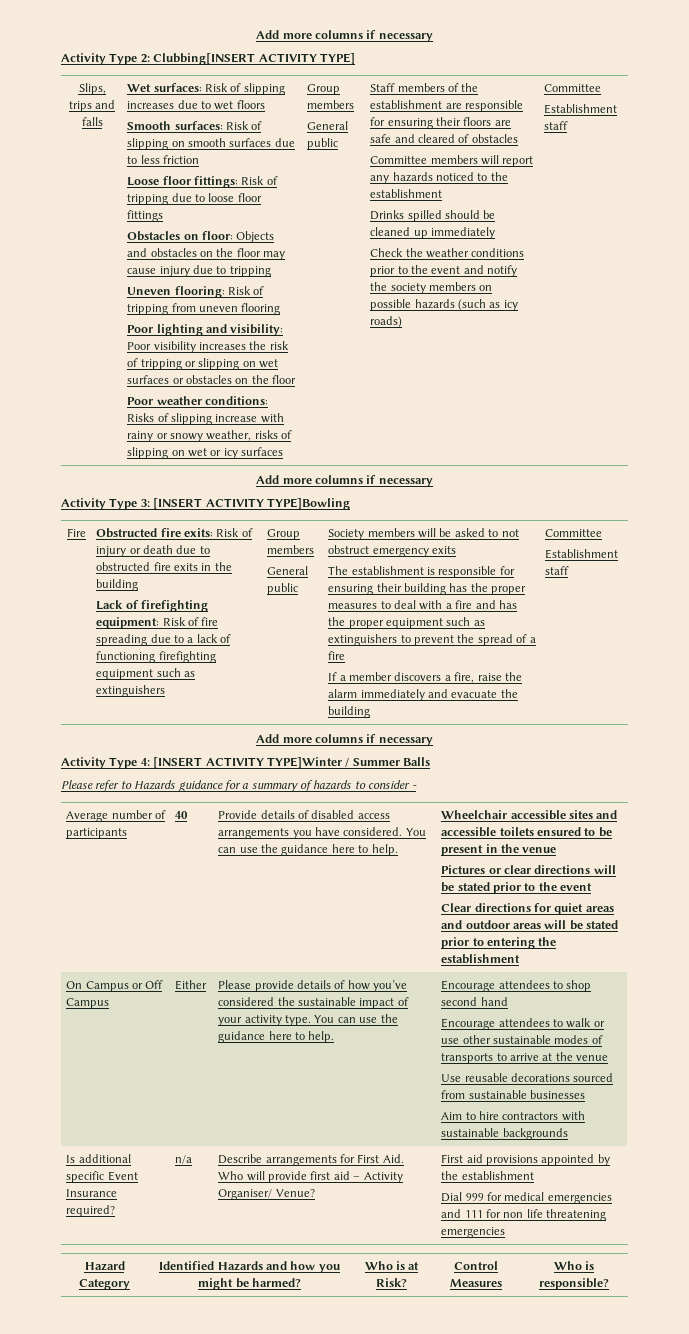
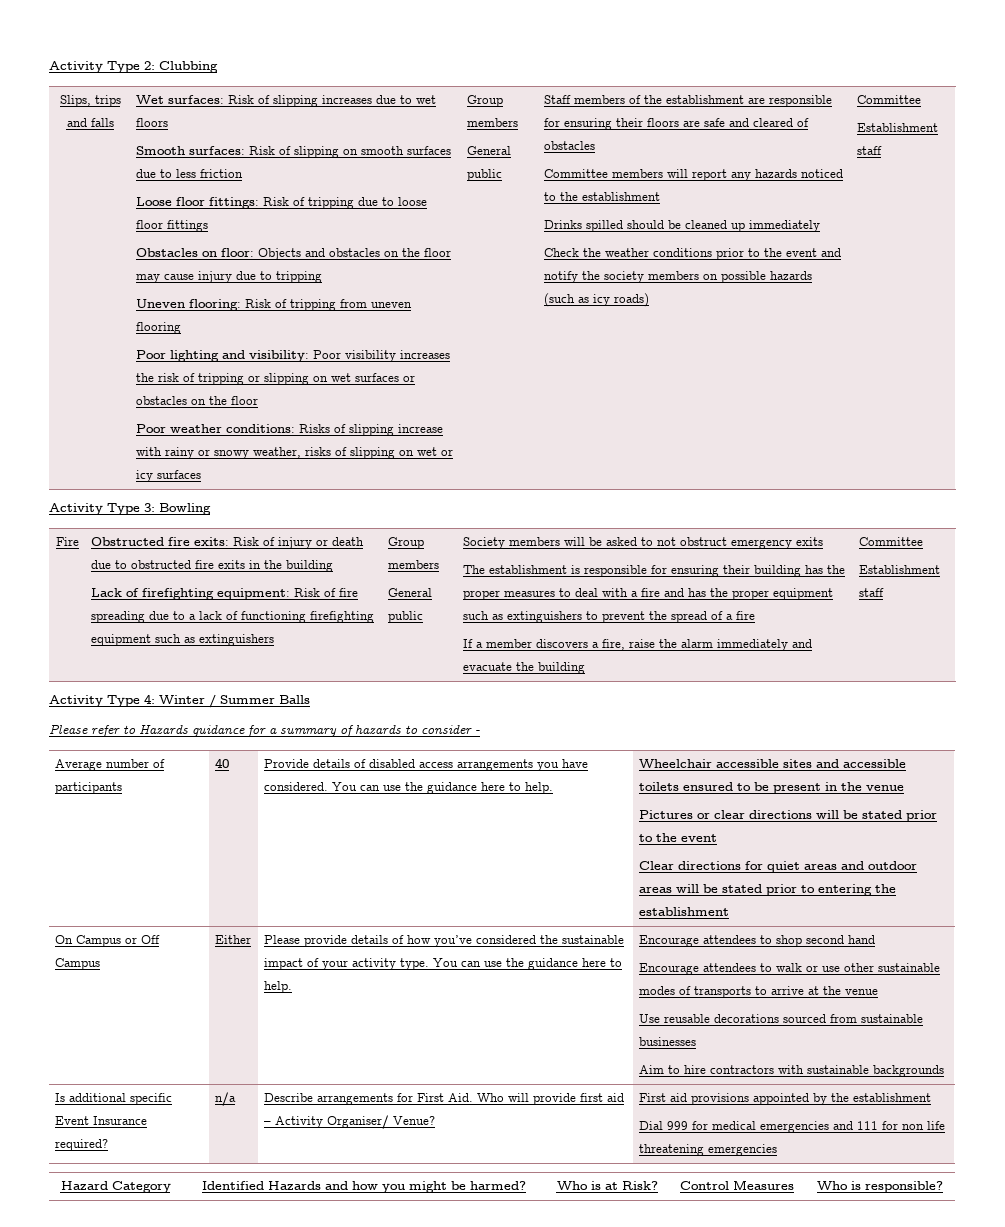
[256,30,433,42] [61,53,355,65] Add more columns if necessary // Activity Type 2: Clubbing[INSERT ACTIVITY TYPE] -> [49,61,218,73] Activity Type 2: Clubbing
[256,475,433,487] // Add more columns if necessary -> (883, 150) none
[153,498,350,510] [INSERT ACTIVITY TYPE]Bowling -> [159,503,211,515] Bowling
[256,734,433,746] // Add more columns if necessary -> (885, 592) none
[153,757,342,769] [INSERT ACTIVITY TYPE]Winter -> [159,695,205,704] Winter

